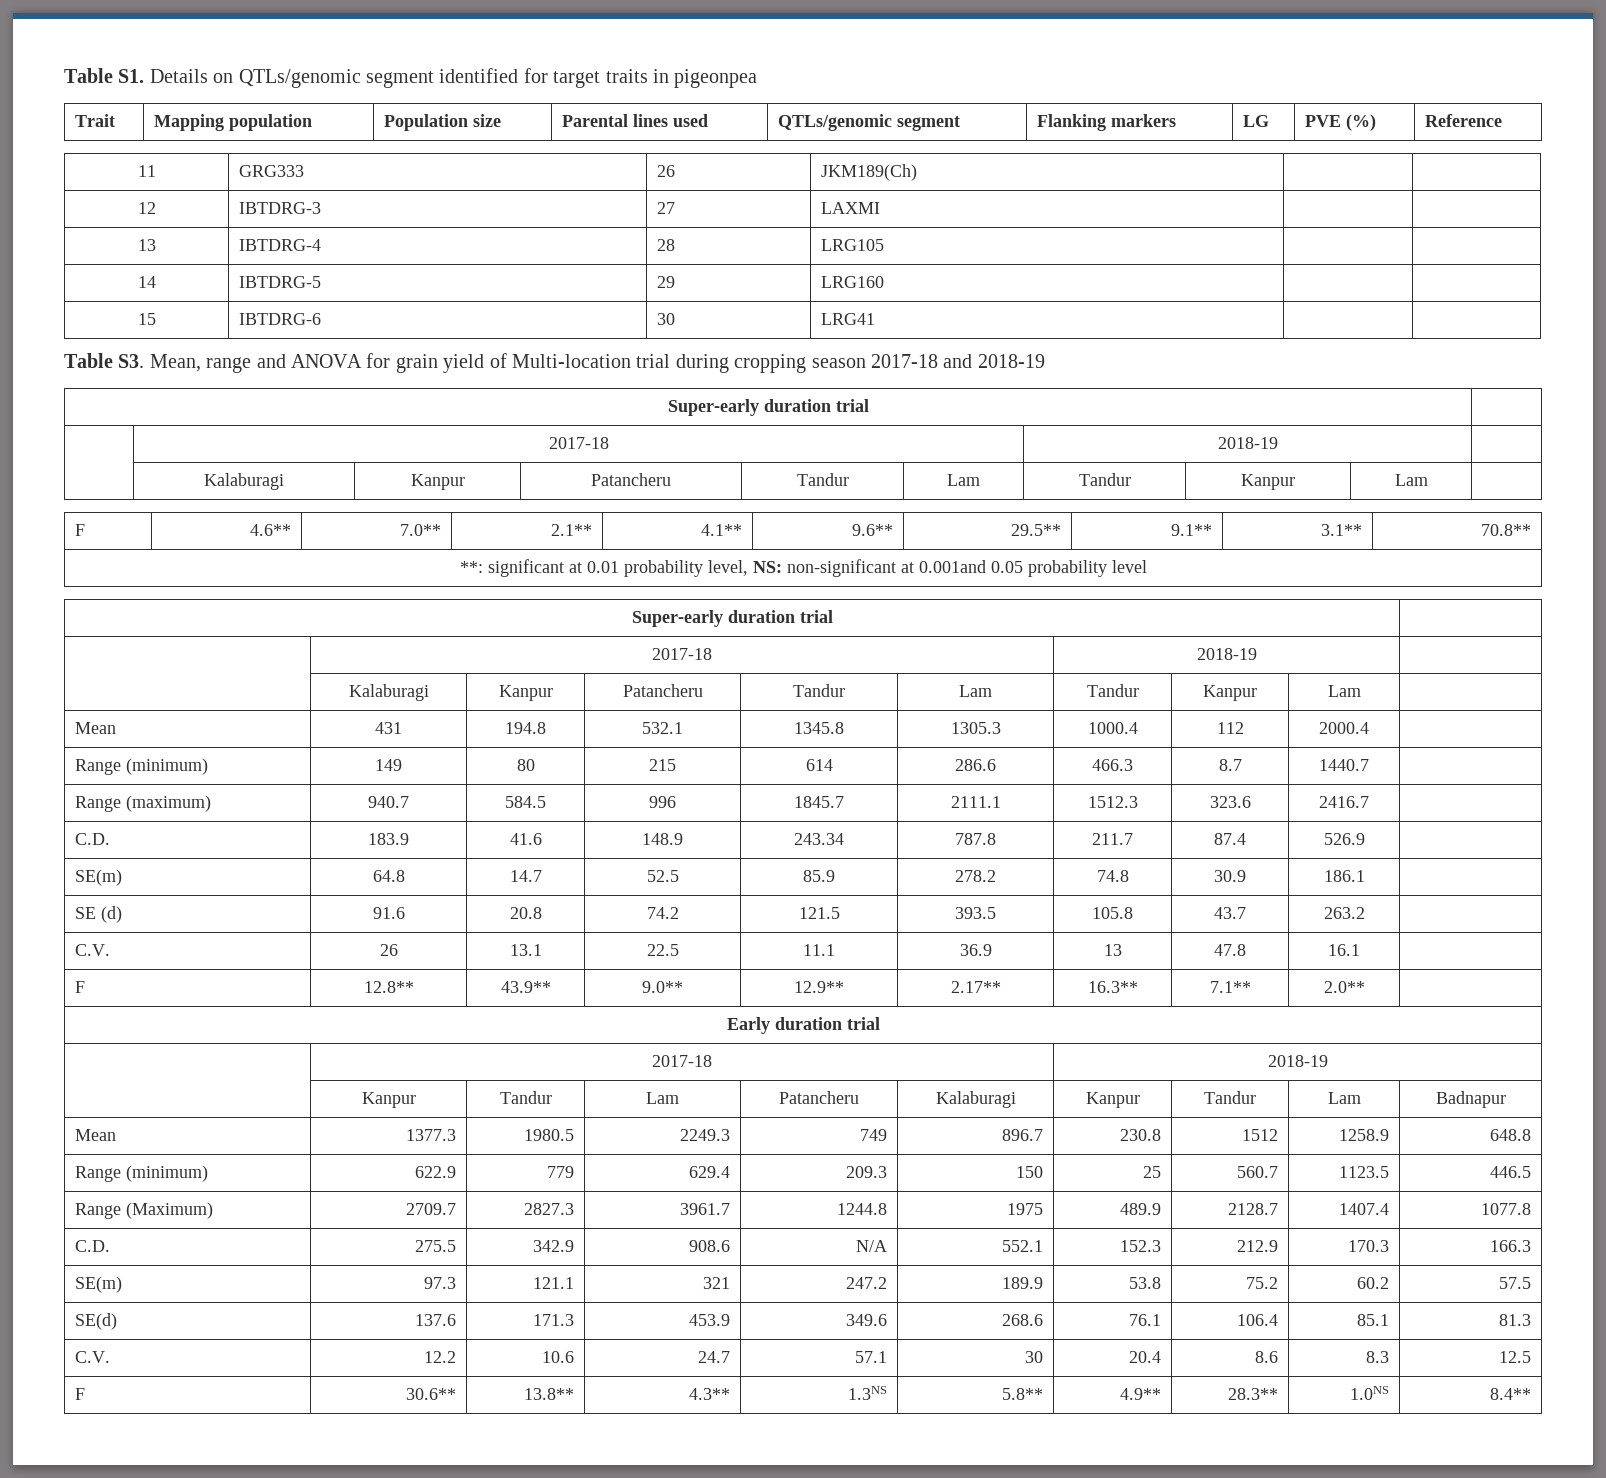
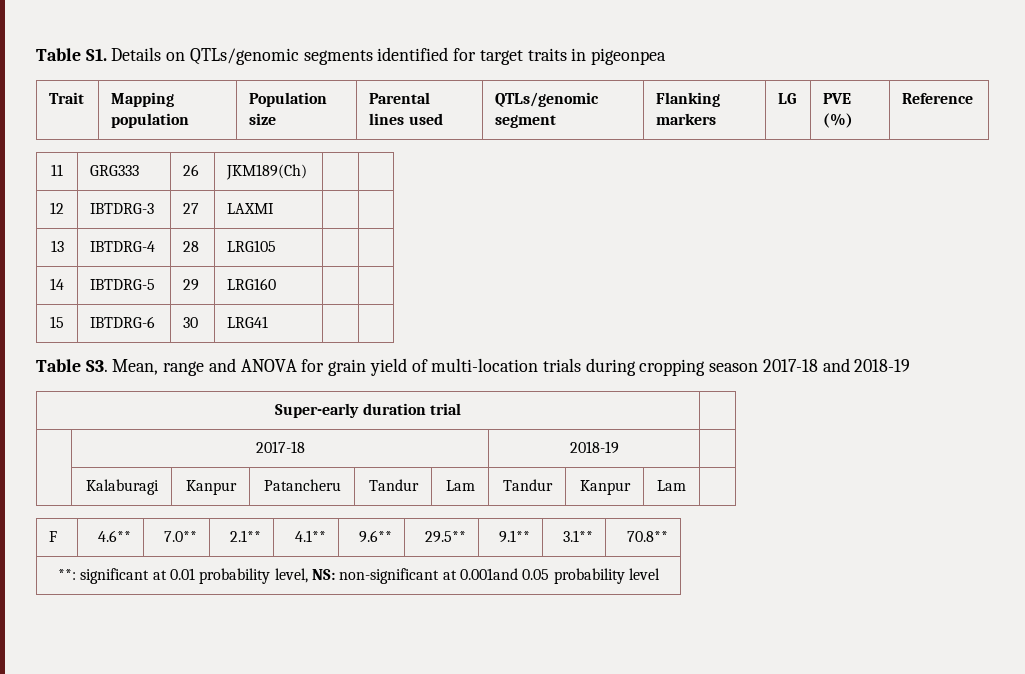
[366,71,434,88] segment -> [303,50,373,65] segments
[511,354,671,368] Multi-location trial -> [431,358,581,372] multi-location trials
[631,610,833,627] [652,648,712,660] [1196,648,1257,660] [348,684,429,701] [498,685,553,701] [622,684,703,697] [793,684,845,697] [959,685,992,697] [1086,684,1139,697] [1203,685,1257,701] [1327,685,1361,697] [75,722,117,734] [375,722,402,734] [505,722,546,734] [642,722,683,734] [794,722,844,734] [950,722,1001,734] [1087,722,1138,734] [1216,722,1244,734] [1319,722,1369,734] [75,758,209,775] [375,759,402,771] [516,759,535,771] [649,759,676,771] [805,759,833,771] [955,759,996,771] [1092,759,1133,771] [1218,759,1242,771] [1319,759,1369,771] [75,795,212,812] [368,796,409,808] [505,796,546,808] [649,796,676,808] [794,796,844,808] [950,796,1001,808] [1087,796,1138,808] [1209,796,1251,808] [1319,796,1369,808] [75,833,111,845] [368,833,409,845] [509,833,542,845] [642,833,683,845] [794,833,844,845] [955,833,996,845] [1092,833,1133,845] [1214,833,1246,845] [1323,833,1365,845] [75,869,123,886] [372,870,405,882] [509,870,542,882] [646,870,679,882] [803,870,835,882] [955,870,996,882] [1096,870,1129,882] [1214,870,1246,882] [1323,870,1365,882] [75,906,123,923] [372,907,405,919] [509,907,542,919] [646,907,679,919] [798,907,840,919] [955,907,996,919] [1092,907,1133,919] [1214,907,1246,919] [1323,907,1365,919] [75,944,111,956] [379,944,398,956] [509,944,542,956] [646,944,679,956] [803,944,835,956] [959,944,992,956] [1103,944,1122,956] [1214,944,1246,956] [1328,944,1360,956] [75,981,86,993] [363,981,414,993] [500,981,551,993] [642,981,683,993] [794,981,844,993] [950,981,1001,993] [1087,981,1138,993] [1209,981,1251,993] [1323,981,1365,993] [726,1017,880,1034] [652,1055,712,1067] [1267,1055,1328,1067] [361,1092,416,1108] [499,1091,552,1104] [646,1092,679,1104] [779,1091,859,1104] [935,1091,1016,1108] [1085,1092,1140,1108] [1204,1091,1256,1104] [1327,1092,1361,1104] [1435,1091,1506,1108] [75,1129,117,1141] [405,1129,456,1141] [523,1129,574,1141] [679,1129,730,1141] [859,1129,887,1141] [1001,1129,1043,1141] [1119,1129,1161,1141] [1241,1129,1278,1141] [1338,1129,1389,1141] [1489,1129,1531,1141] [75,1165,209,1182] [414,1166,456,1178] [546,1166,574,1178] [688,1166,730,1178] [845,1166,887,1178] [1015,1166,1043,1178] [1142,1166,1161,1178] [1236,1166,1278,1178] [1338,1166,1389,1178] [1489,1166,1531,1178] [75,1202,214,1219] [405,1203,456,1215] [523,1203,574,1215] [679,1203,730,1215] [836,1203,887,1215] [1006,1203,1043,1215] [1119,1203,1161,1215] [1227,1203,1278,1215] [1338,1203,1389,1215] [1480,1203,1531,1215] [75,1240,111,1252] [414,1240,456,1252] [532,1240,574,1252] [688,1240,730,1252] [855,1240,887,1252] [1001,1240,1043,1252] [1119,1240,1161,1252] [1236,1240,1278,1252] [1347,1240,1389,1252] [1489,1240,1531,1252] [75,1276,123,1293] [423,1277,456,1289] [532,1277,574,1289] [702,1277,730,1289] [845,1277,887,1289] [1001,1277,1043,1289] [1128,1277,1161,1289] [1245,1277,1278,1289] [1356,1277,1389,1289] [1498,1277,1531,1289] [75,1313,118,1330] [414,1314,456,1326] [532,1314,574,1326] [688,1314,730,1326] [845,1314,887,1326] [1001,1314,1043,1326] [1128,1314,1161,1326] [1236,1314,1278,1326] [1356,1314,1389,1326] [1498,1314,1531,1326] [75,1351,111,1363] [423,1351,456,1363] [541,1351,574,1363] [697,1351,730,1363] [854,1351,887,1363] [1024,1351,1043,1363] [1128,1351,1161,1363] [1254,1351,1278,1363] [1365,1351,1389,1363] [1498,1351,1531,1363] [75,1388,86,1400] [405,1388,456,1400] [523,1388,574,1400] [688,1388,730,1400] [847,1386,887,1400] [1001,1388,1043,1400] [1119,1388,1161,1400] [1227,1388,1278,1400] [1349,1386,1389,1400] [1489,1388,1531,1400] // Super-early duration trial | // | 2017-18 | 2018-19 | // | Kalaburagi | Kanpur | Patancheru | Tandur | Lam | Tandur | Kanpur | Lam | // Mean | 431 | 194.8 | 532.1 | 1345.8 | 1305.3 | 1000.4 | 112 | 2000.4 | // Range (minimum) | 149 | 80 | 215 | 614 | 286.6 | 466.3 | 8.7 | 1440.7 | // Range (maximum) | 940.7 | 584.5 | 996 | 1845.7 | 2111.1 | 1512.3 | 323.6 | 2416.7 | // C.D. | 183.9 | 41.6 | 148.9 | 243.34 | 787.8 | 211.7 | 87.4 | 526.9 | // SE(m) | 64.8 | 14.7 | 52.5 | 85.9 | 278.2 | 74.8 | 30.9 | 186.1 | // SE (d) | 91.6 | 20.8 | 74.2 | 121.5 | 393.5 | 105.8 | 43.7 | 263.2 | // C.V. | 26 | 13.1 | 22.5 | 11.1 | 36.9 | 13 | 47.8 | 16.1 | // F | 12.8** | 43.9** | 9.0** | 12.9** | 2.17** | 16.3** | 7.1** | 2.0** | // Early duration trial // | 2017-18 | 2018-19 // | Kanpur | Tandur | Lam | Patancheru | Kalaburagi | Kanpur | Tandur | Lam | Badnapur // Mean | 1377.3 | 1980.5 | 2249.3 | 749 | 896.7 | 230.8 | 1512 | 1258.9 | 648.8 // Range (minimum) | 622.9 | 779 | 629.4 | 209.3 | 150 | 25 | 560.7 | 1123.5 | 446.5 // Range (Maximum) | 2709.7 | 2827.3 | 3961.7 | 1244.8 | 1975 | 489.9 | 2128.7 | 1407.4 | 1077.8 // C.D. | 275.5 | 342.9 | 908.6 | N/A | 552.1 | 152.3 | 212.9 | 170.3 | 166.3 // SE(m) | 97.3 | 121.1 | 321 | 247.2 | 189.9 | 53.8 | 75.2 | 60.2 | 57.5 // SE(d) | 137.6 | 171.3 | 453.9 | 349.6 | 268.6 | 76.1 | 106.4 | 85.1 | 81.3 // C.V. | 12.2 | 10.6 | 24.7 | 57.1 | 30 | 20.4 | 8.6 | 8.3 | 12.5 // F | 30.6** | 13.8** | 4.3** | 1.3NS | 5.8** | 4.9** | 28.3** | 1.0NS | 8.4** -> (660, 574) none

